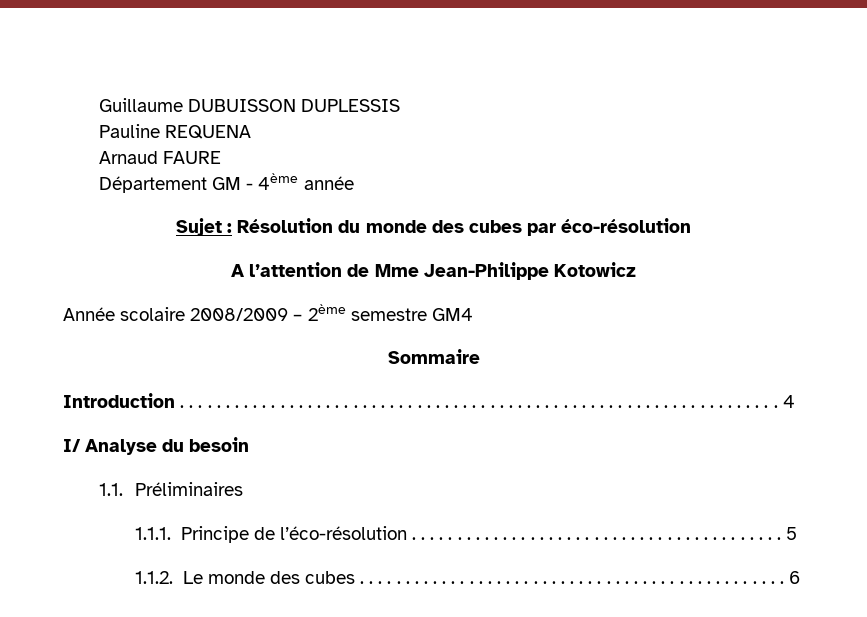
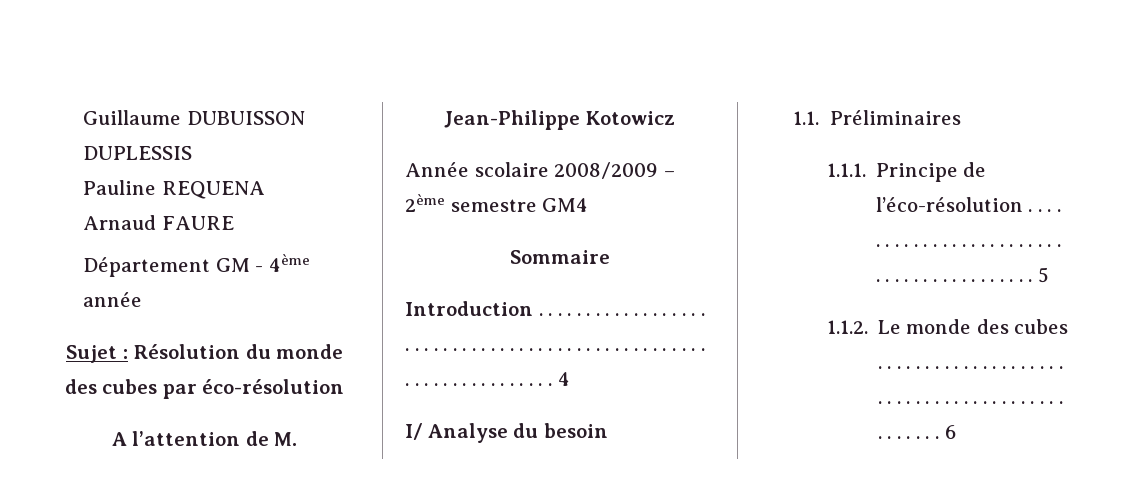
[374,264,419,277] Mme -> [274,432,298,446] M.

